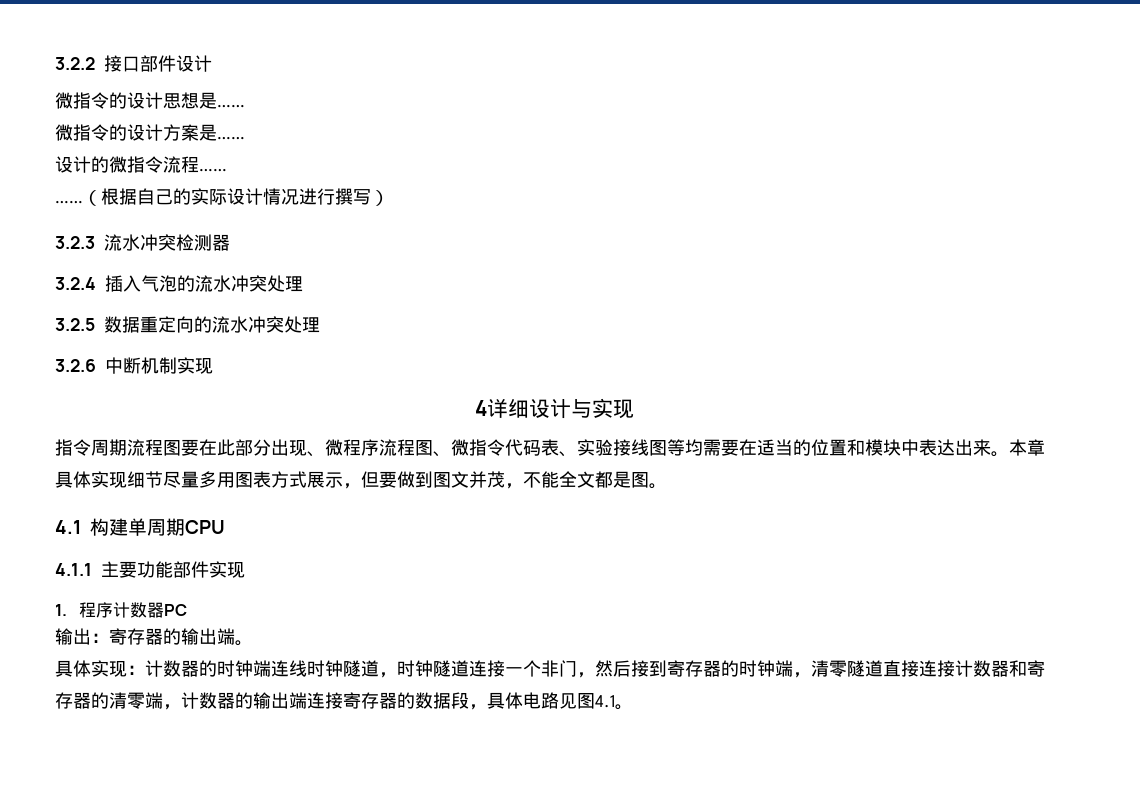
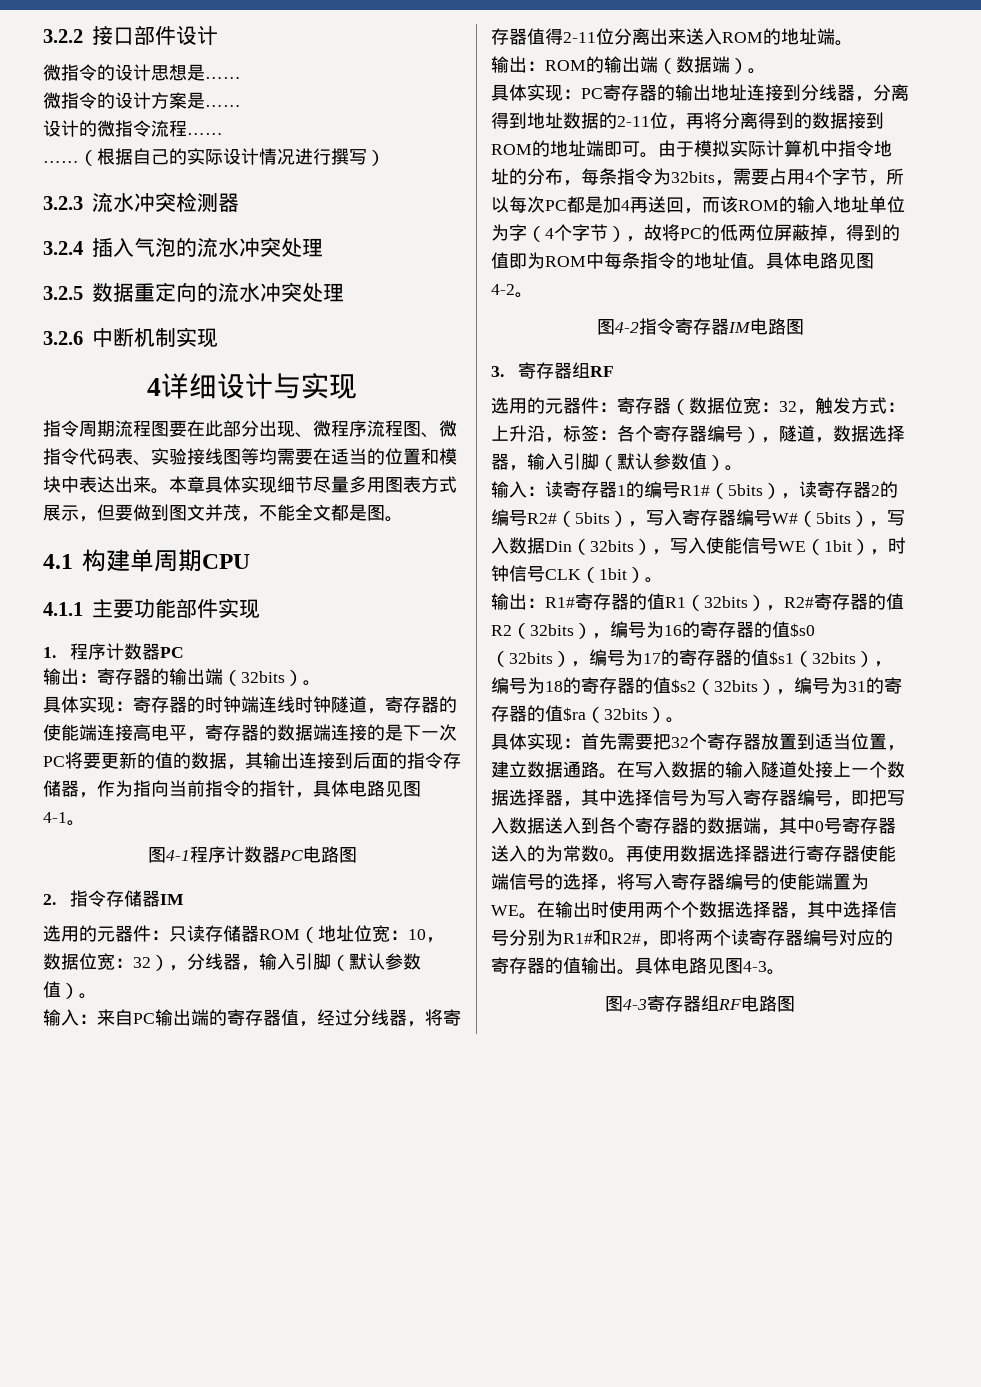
[235,640,253,646] [55,660,181,677] 。 // 具体实现：计数 -> [223,670,321,686] [43,696,169,713] （32bits）。 // 具体实现：寄存
[397,660,1045,678] [55,692,469,710] 时钟隧道连接一个非门，然后接到寄存器的时钟端，清零隧道直接连接计数器和寄存器的清零端，计数器的输出端连接寄存器的数据段 -> [385,696,457,713] [43,724,457,742] [43,752,461,770] [43,780,295,798] 寄存器的使能端连接高电平，寄存器的数据端连接的是下一次PC将要更新的值的数据，其输出连接到后面的指令存储器，作为指向当前指令的指针
[595,695,633,710] 4.1。 -> [43,812,85,826] [147,846,357,863] [43,890,184,907] [43,925,444,943] [43,953,421,971] [43,981,97,999] [43,1009,461,1027] [491,28,853,46] [491,56,766,74] [491,84,909,102] [491,112,884,130] [491,140,892,158] [491,168,904,186] [491,196,905,214] [491,224,900,242] [491,252,874,270] [491,284,533,298] [596,318,804,335] [491,362,614,379] [491,397,905,415] [491,425,905,443] [491,453,743,471] [491,481,898,499] [491,509,905,527] [491,537,906,555] [491,565,663,583] [491,593,904,611] [491,621,815,639] [491,649,892,667] [491,677,902,695] [491,705,684,723] [491,733,905,751] [491,761,905,779] [491,789,905,807] [491,817,896,835] [491,845,896,863] [491,873,869,891] [491,901,897,919] [491,929,893,947] [491,957,785,975] [605,995,795,1012] 4-1。 // 图4-1程序计数器PC电路图 // 2.指令存储器IM // 选用的元器件：只读存储器ROM（地址位宽：10，数据位宽：32），分线器，输入引脚（默认参数值）。 // 输入：来自PC输出端的寄存器值，经过分线器，将寄存器值得2-11位分离出来送入ROM的地址端。 // 输出：ROM的输出端（数据端）。 // 具体实现：PC寄存器的输出地址连接到分线器，分离得到地址数据的2-11位，再将分离得到的数据接到ROM的地址端即可。由于模拟实际计算机中指令地址的分布，每条指令为32bits，需要占用4个字节，所以每次PC都是加4再送回，而该ROM的输入地址单位为字（4个字节），故将PC的低两位屏蔽掉，得到的值即为ROM中每条指令的地址值。具体电路见图4-2。 // 图4-2指令寄存器IM电路图 // 3.寄存器组RF // 选用的元器件：寄存器（数据位宽：32，触发方式：上升沿，标签：各个寄存器编号），隧道，数据选择器，输入引脚（默认参数值）。 // 输入：读寄存器1的编号R1#（5bits），读寄存器2的编号R2#（5bits），写入寄存器编号W#（5bits），写入数据Din（32bits），写入使能信号WE（1bit），时钟信号CLK（1bit）。 // 输出：R1#寄存器的值R1（32bits），R2#寄存器的值R2（32bits），编号为16的寄存器的值$s0（32bits），编号为17的寄存器的值$s1（32bits），编号为18的寄存器的值$s2（32bits），编号为31的寄存器的值$ra（32bits）。 // 具体实现：首先需要把32个寄存器放置到适当位置，建立数据通路。在写入数据的输入隧道处接上一个数据选择器，其中选择信号为写入寄存器编号，即把写入数据送入到各个寄存器的数据端，其中0号寄存器送入的为常数0。再使用数据选择器进行寄存器使能端信号的选择，将写入寄存器编号的使能端置为WE。在输出时使用两个个数据选择器，其中选择信号分别为R1#和R2#，即将两个读寄存器编号对应的寄存器的值输出。具体电路见图4-3。 // 图4-3寄存器组RF电路图

